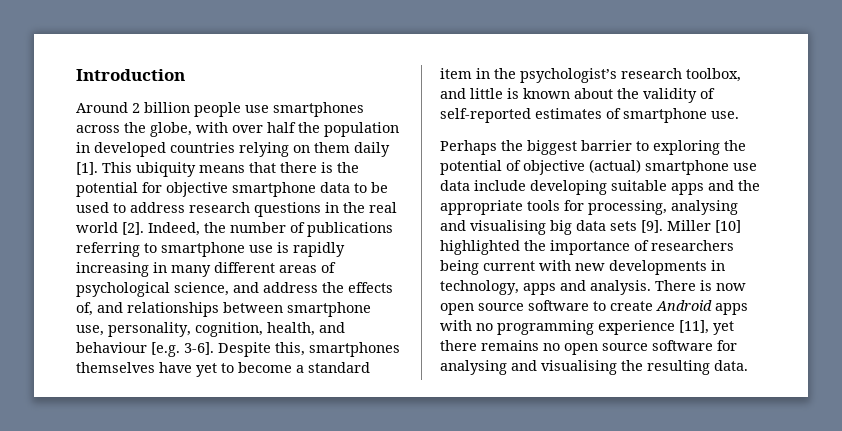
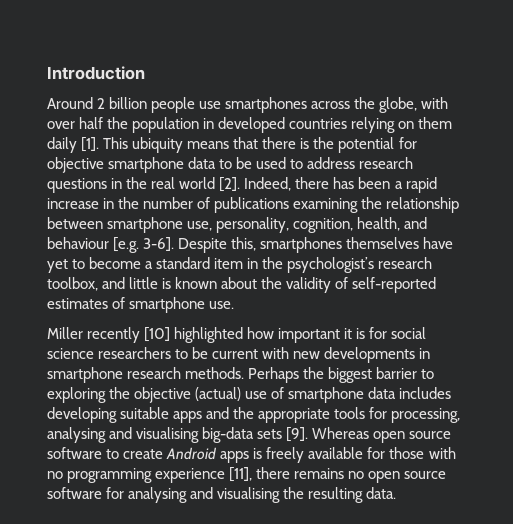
[204,222,393,237] [76,242,345,257] [76,262,336,277] [76,282,393,297] [76,302,219,317] the number of publications referring to smartphone use is rapidly increasing in many different areas of psychological science, and address the effects of, and relationships -> [295,177,437,193] [47,197,460,213] there has been a rapid increase in the number of publications examining the relationship
(739, 115) none -> [47,327,427,343] [47,347,431,363] [47,367,245,383] Miller recently [10] highlighted how important it is for social science researchers to be current with new developments in smartphone research methods.
[440,159,757,175] [440,180,526,191] potential of objective (actual) smartphone use data include -> [134,387,452,403] objective (actual) use of smartphone data includes
[550,220,741,235] [440,240,734,255] [440,260,725,275] [440,280,746,295] big data sets [9]. Miller [10] highlighted the importance of researchers being current with new developments in technology, apps and analysis. There is now -> [202,427,370,443] big-data sets [9]. Whereas
(748, 309) none -> [253,447,425,463] is freely available for those
[713,321,734,335] yet -> (253, 474) none

